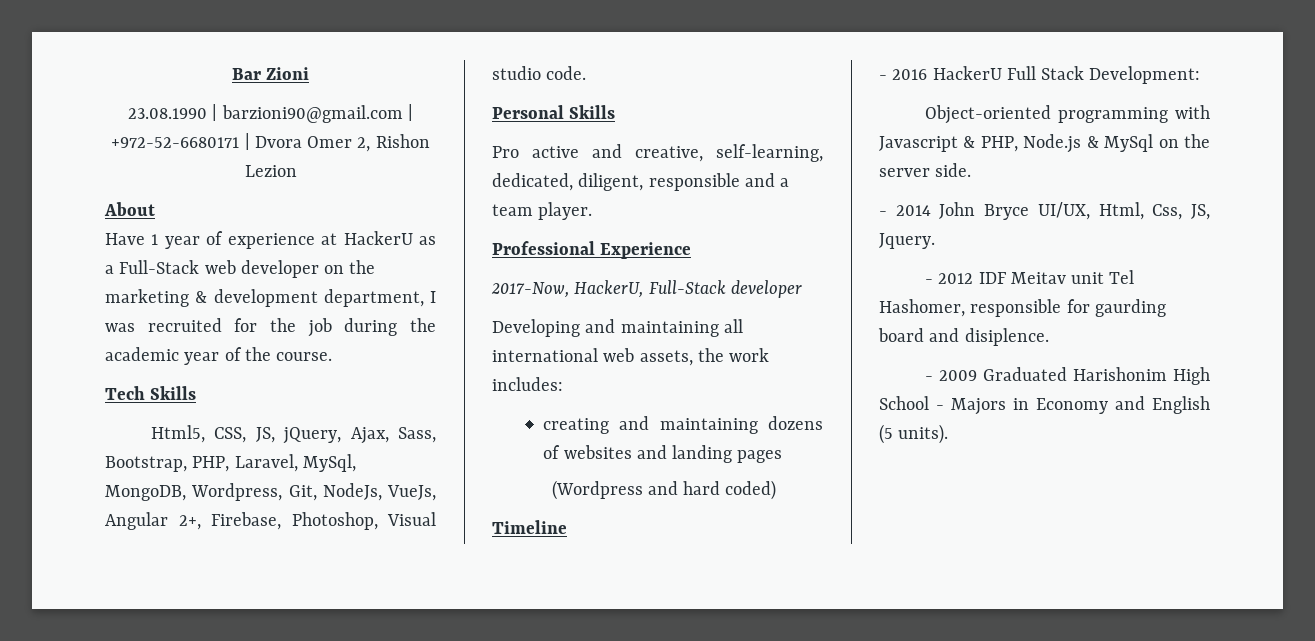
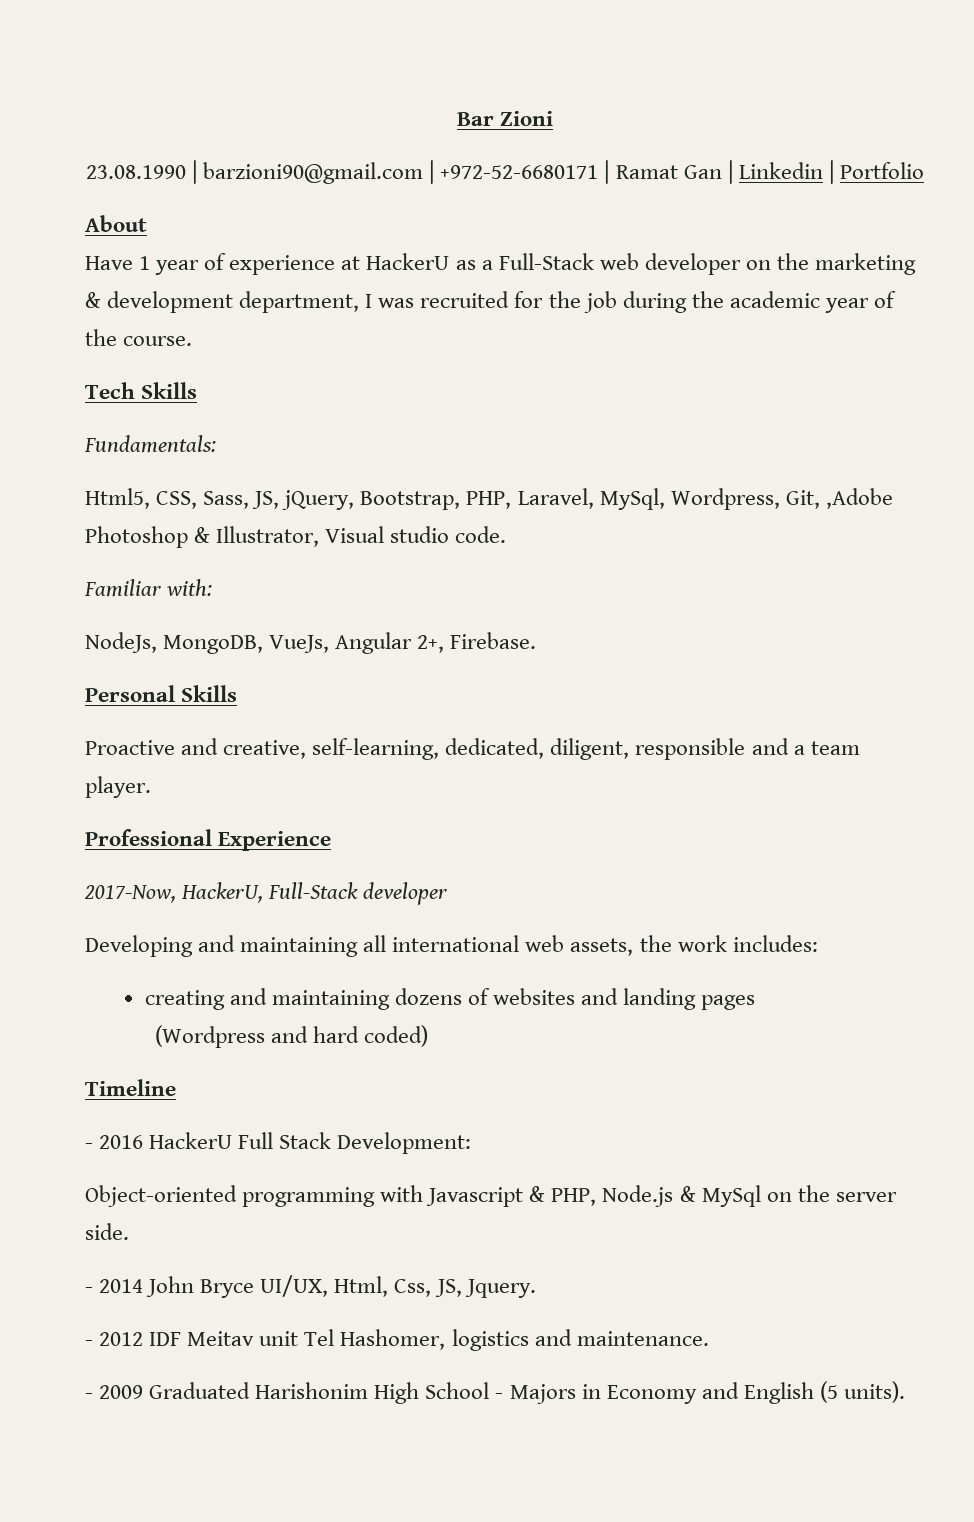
[254,134,430,152] [244,165,297,177] Dvora Omer 2, Rishon Lezion -> [615,160,924,184] Ramat Gan | Linkedin | Portfolio
(197, 393) none -> [84,435,216,453] // Fundamentals:
(247, 435) none -> [203,491,250,509] Sass,
[350,427,436,444] Ajax, Sass, -> (355, 500) none
[105,485,186,501] MongoDB, -> (665, 499) none
[322,483,436,501] [105,512,436,530] [492,66,587,80] NodeJs, VueJs, Angular 2+, Firebase, Photoshop, Visual studio code. -> [825,488,893,509] [85,526,507,548] [84,579,213,597] [85,632,537,654] ,Adobe Photoshop & Illustrator, Visual studio code. // Familiar with: // NodeJs, MongoDB, VueJs, Angular 2+, Firebase.
[492,146,579,158] Pro active -> [85,740,175,755] Proactive
[970,299,1166,317] [878,328,1049,346] responsible for gaurding board and disiplence. -> [451,1329,709,1351] logistics and maintenance.

